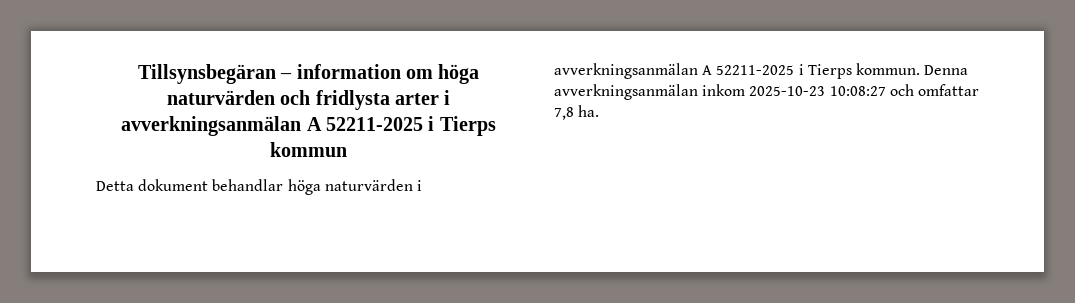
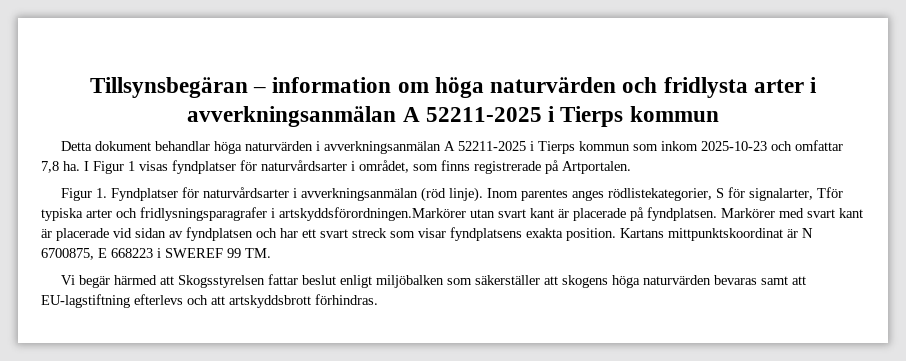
[855,63,969,75] [554,84,698,100] kommun. Denna avverkningsanmälan -> [579,141,659,151] kommun som
[829,86,886,96] 10:08:27 -> (768, 146) none
(600, 111) none -> [84,160,631,174] [61,187,844,202] [41,207,863,221] [41,227,813,241] [41,248,271,260] [61,274,807,288] [41,294,378,308] I Figur 1 visas fyndplatser för naturvårdsarter i området, som finns registrerade på Artportalen. // Figur 1. Fyndplatser för naturvårdsarter i avverkningsanmälan (röd linje). Inom parentes anges rödlistekategorier, S för signalarter, Tför typiska arter och fridlysningsparagrafer i artskyddsförordningen.Markörer utan svart kant är placerade på fyndplatsen. Markörer med svart kant är placerade vid sidan av fyndplatsen och har ett svart streck som visar fyndplatsens exakta position. Kartans mittpunktskoordinat är N 6700875, E 668223 i SWEREF 99 TM. // Vi begär härmed att Skogsstyrelsen fattar beslut enligt miljöbalken som säkerställer att skogens höga naturvärden bevaras samt att EU-lagstiftning efterlevs och att artskyddsbrott förhindras.

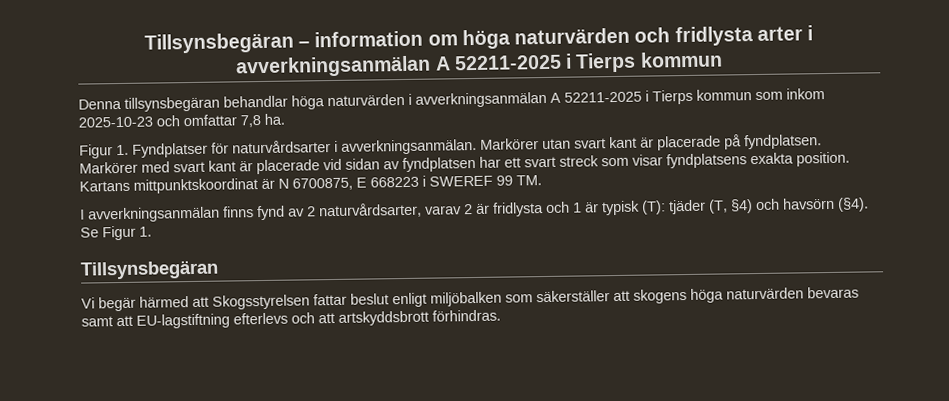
[61,141,152,151] Detta dokument -> [78,96,220,112] Denna tillsynsbegäran
[84,160,631,174] I Figur 1 visas fyndplatser för naturvårdsarter i området, som finns registrerade på Artportalen. -> (285, 119) none
[301,187,844,202] [41,207,466,221] avverkningsanmälan (röd linje). Inom parentes anges rödlistekategorier, S för signalarter, Tför typiska arter och fridlysningsparagrafer i artskyddsförordningen.Markörer -> [341,138,539,155] avverkningsanmälan. Markörer
[256,228,277,238] och -> (476, 164) none
(271, 253) none -> [80,197,869,223] [80,225,152,241] [80,260,219,280] // I avverkningsanmälan finns fynd av 2 naturvårdsarter, varav 2 är fridlysta och 1 är typisk (T): tjäder (T, §4) och havsörn (§4). Se Figur 1. // Tillsynsbegäran

